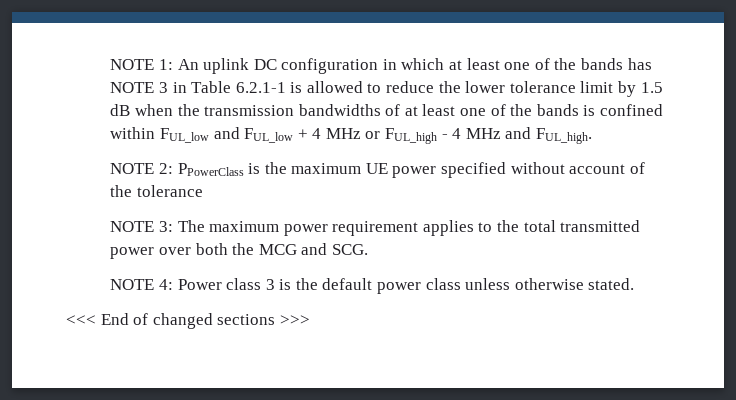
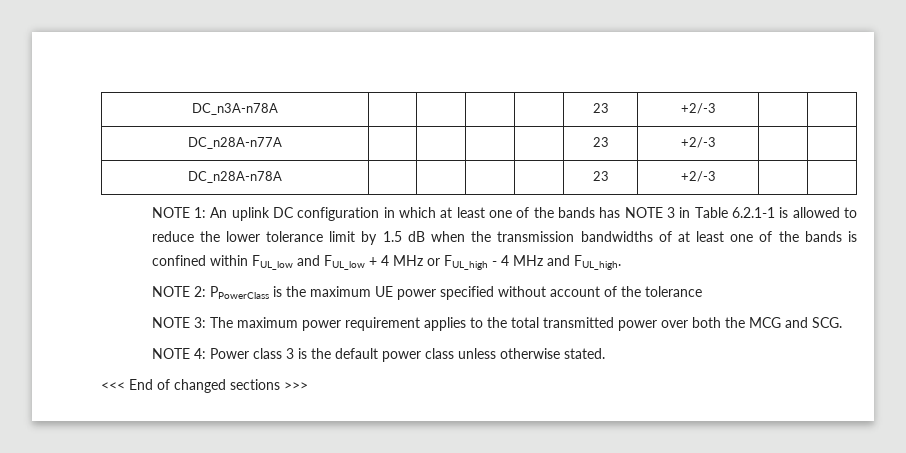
(110, 64) none -> [192,103,278,115] [592,103,609,113] [680,103,716,114] [188,137,282,149] [592,137,609,147] [680,137,716,148] [188,171,282,183] [592,171,609,181] [680,171,716,182] DC_n3A-n78A | | | | | 23 | +2/-3 | | // DC_n28A-n77A | | | | | 23 | +2/-3 | | // DC_n28A-n78A | | | | | 23 | +2/-3 | | //

